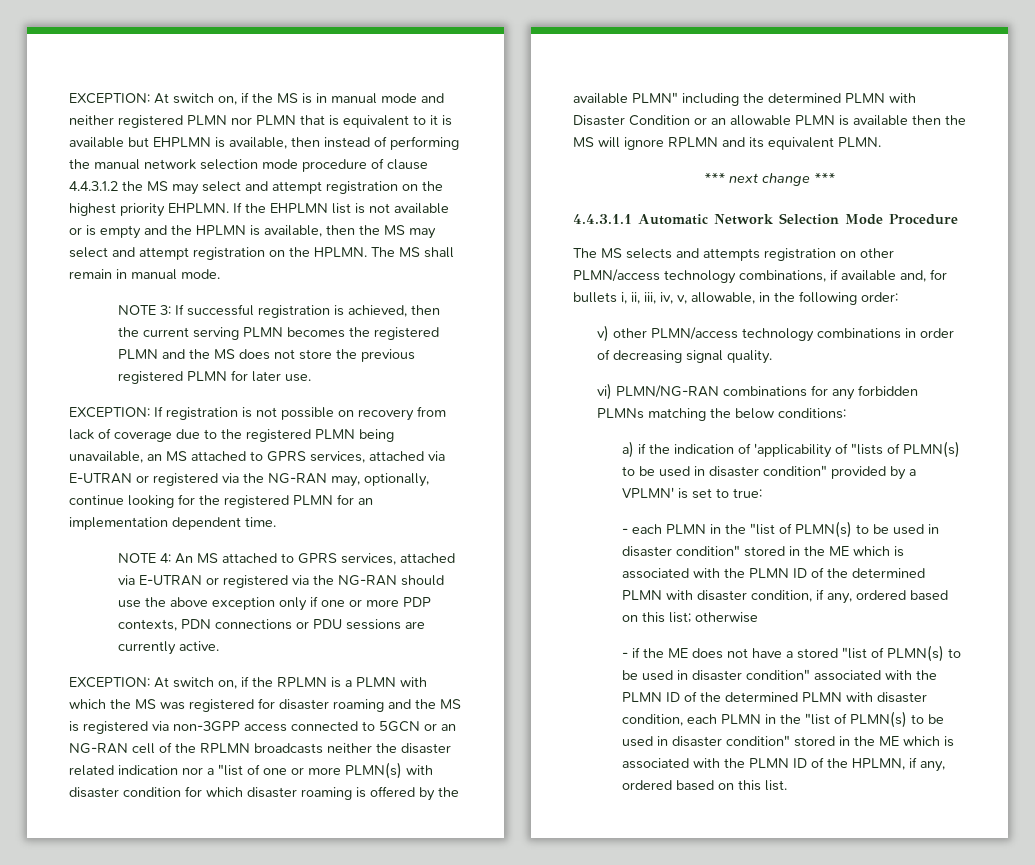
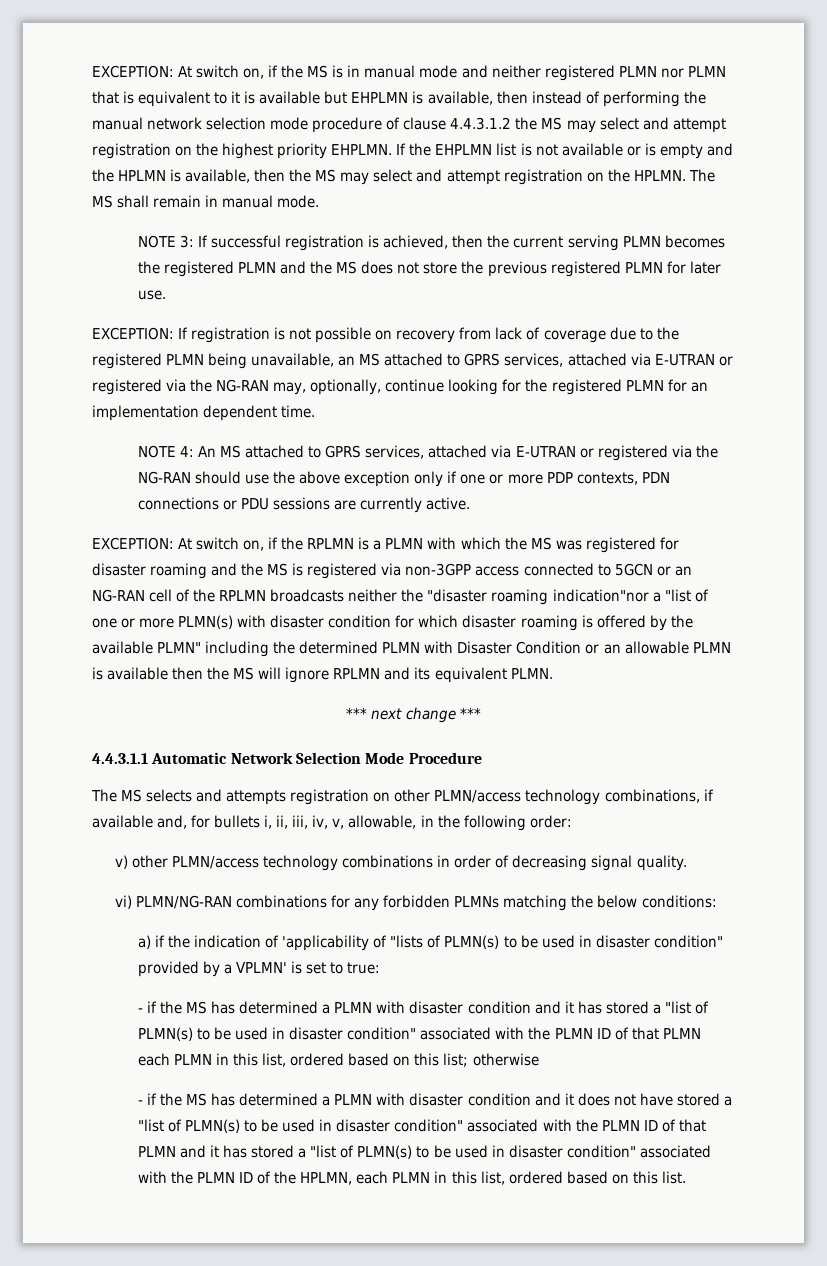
[401,743,451,754] [69,765,203,776] disaster related indication nor -> [427,589,649,605] "disaster roaming indication"nor
[631,521,939,538] [621,545,904,557] [621,567,925,579] [621,589,852,604] each PLMN in the "list of PLMN(s) to be used in disaster condition" stored in the ME which is associated with the PLMN ID of the determined PLMN with disaster condition, if any, -> [147,1001,709,1014] [138,1027,701,1041] [138,1053,287,1067] if the MS has determined a PLMN with disaster condition and it has stored a "list of PLMN(s) to be used in disaster condition" associated with the PLMN ID of that PLMN each PLMN in this list,
[667,648,838,659] ME does not have a stored -> [186,1093,732,1106] [138,1119,706,1133] [138,1145,307,1158] MS has determined a PLMN with disaster condition and it does not have stored a "list of PLMN(s) to be used in disaster condition" associated with the PLMN ID of that PLMN and it has stored a
[724,692,927,703] [621,711,944,728] [621,735,954,747] [621,757,945,772] determined PLMN with disaster condition, each PLMN in the "list of PLMN(s) to be used in disaster condition" stored in the ME which is associated with the PLMN ID of the HPLMN, if any, -> [300,1171,505,1185] HPLMN, each PLMN in this list,

